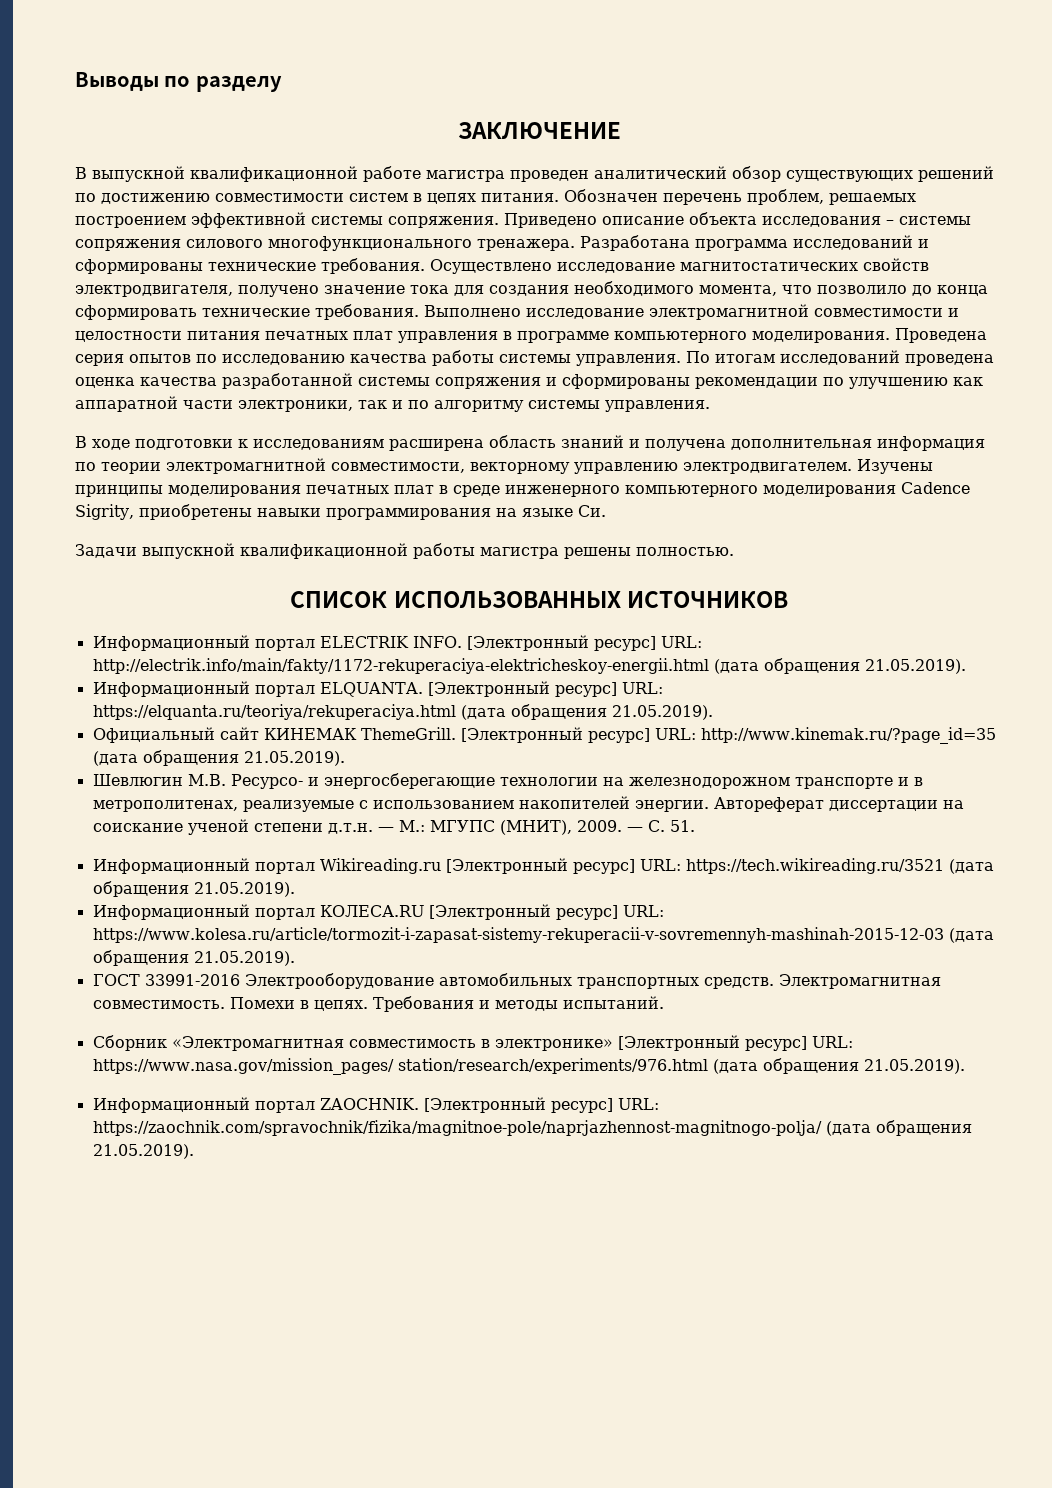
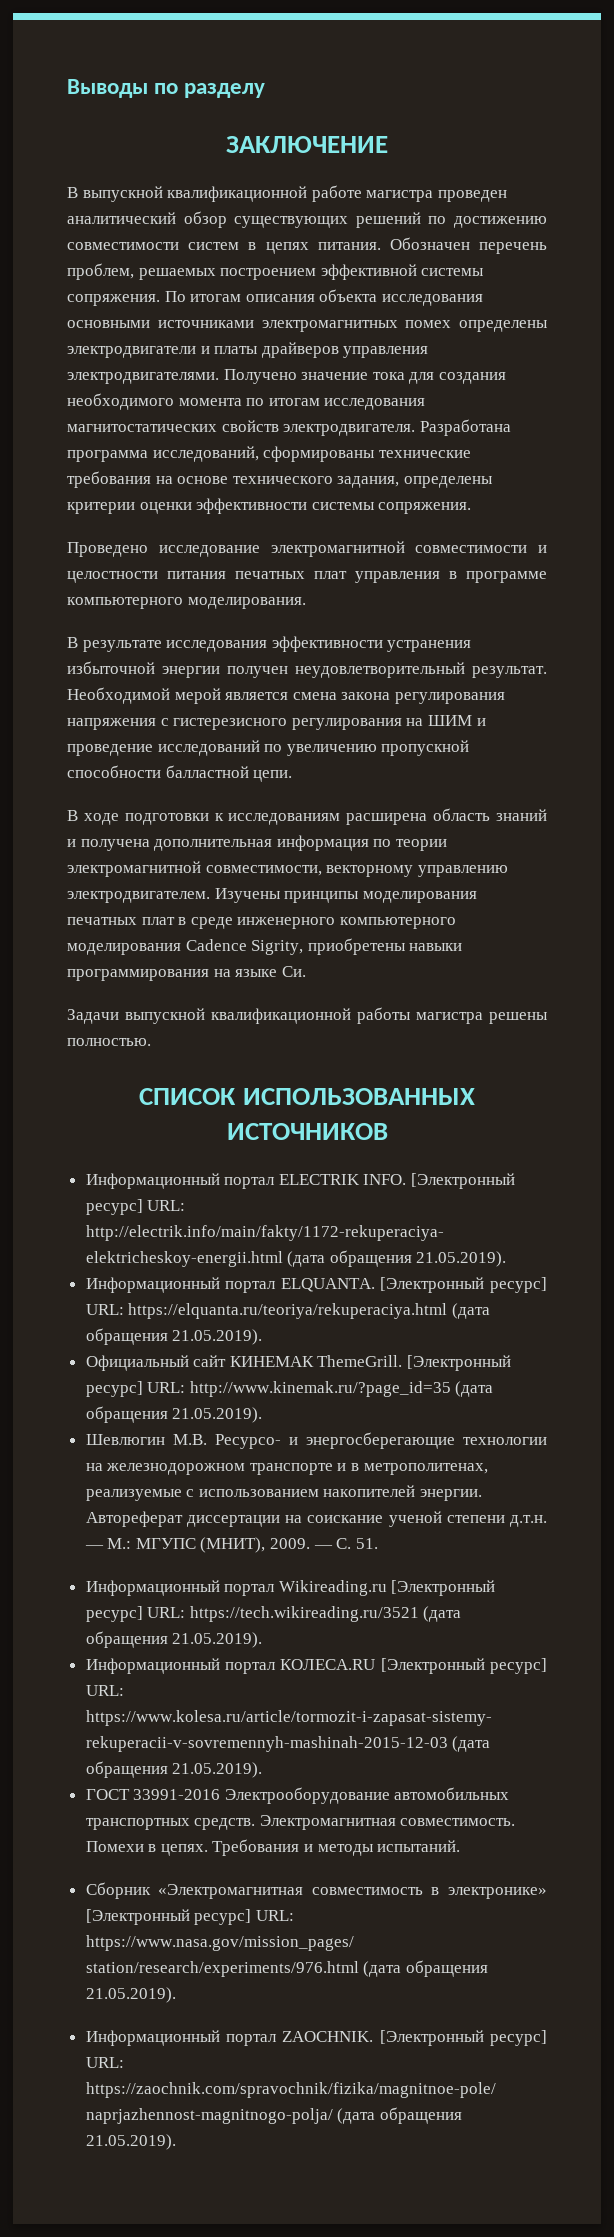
[504,212,971,228] [75,235,929,251] [75,258,929,274] [75,285,319,297] Приведено описание объекта исследования – системы сопряжения силового многофункционального тренажера. Разработана программа исследований и сформированы технические требования. Осуществлено исследование магнитостатических свойств электродвигателя, получено -> [164,289,483,306] [67,320,548,332] [67,342,429,358] [67,369,297,384] По итогам описания объекта исследования основными источниками электромагнитных помех определены электродвигатели и платы драйверов управления электродвигателями. Получено
[699,285,988,296] [75,304,521,320] момента, что позволило до конца сформировать технические требования. Выполнено -> [178,398,426,410] [67,419,511,436] [67,446,471,462] [67,471,493,488] [67,498,472,514] [67,542,148,557] момента по итогам исследования магнитостатических свойств электродвигателя. Разработана программа исследований, сформированы технические требования на основе технического задания, определены критерии оценки эффективности системы сопряжения. // Проведено
[895,328,987,343] [75,350,994,366] [75,373,983,389] [75,396,710,412] Проведена серия опытов по исследованию качества работы системы управления. По итогам исследований проведена оценка качества разработанной системы сопряжения и сформированы рекомендации по улучшению как аппаратной части электроники, так и по алгоритму системы управления. -> [67,636,472,652] [67,661,547,678] [67,687,505,704] [67,715,486,730] [67,740,470,756] [67,765,293,782] // В результате исследования эффективности устранения избыточной энергии получен неудовлетворительный результат. Необходимой мерой является смена закона регулирования напряжения с гистерезисного регулирования на ШИМ и проведение исследований по увеличению пропускной способности балластной цепи.

